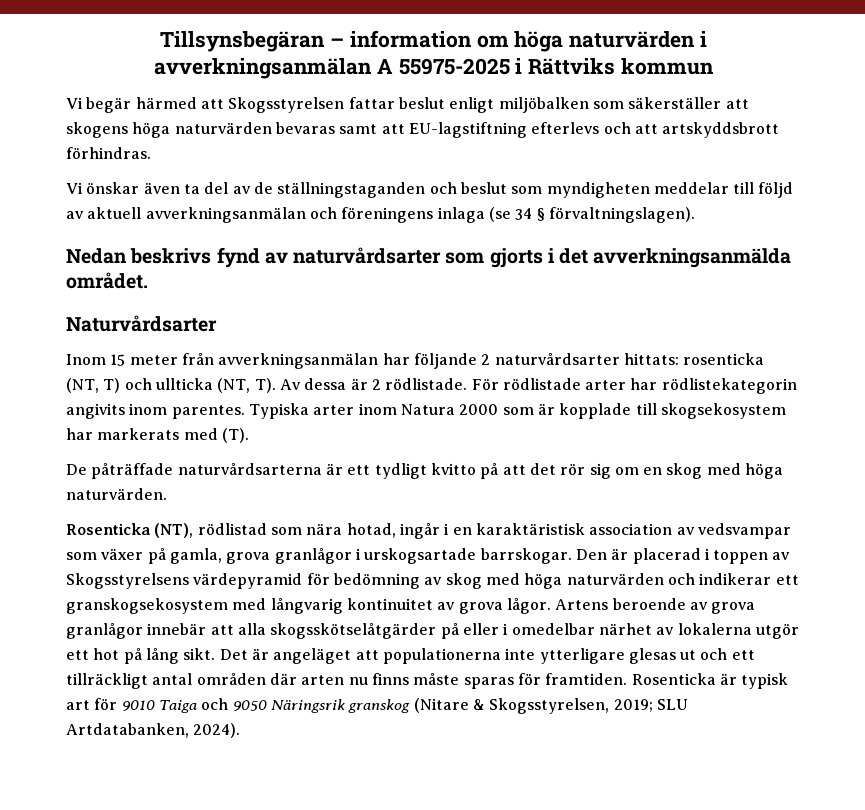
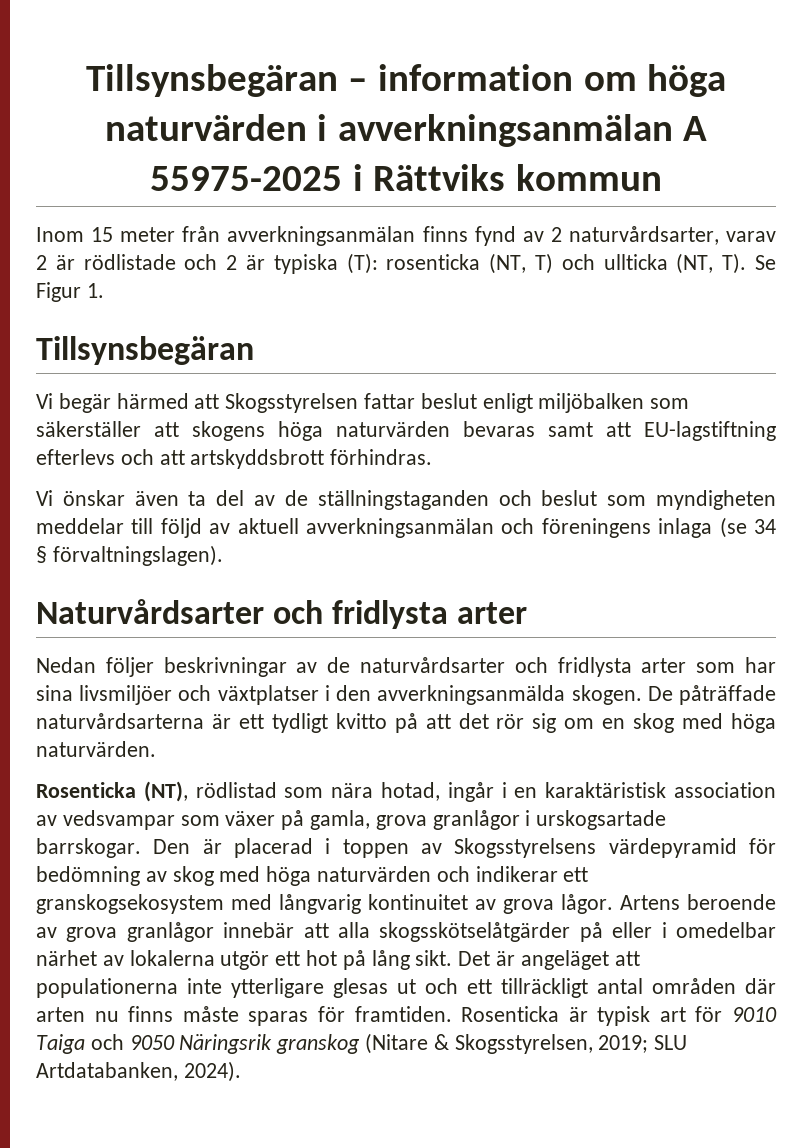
(714, 66) none -> [36,226,777,246] [36,253,776,274] [36,282,104,302] [36,336,254,365] // Inom 15 meter från avverkningsanmälan finns fynd av 2 naturvårdsarter, varav 2 är rödlistade och 2 är typiska (T): rosenticka (NT, T) och ullticka (NT, T). Se Figur 1. // Tillsynsbegäran
[66,247,792,268] [66,272,148,289] [66,315,217,332] [66,353,765,369] [66,378,797,394] [66,403,786,419] [66,428,249,443] Nedan beskrivs fynd av naturvårdsarter som gjorts i det avverkningsanmälda området. // Naturvårdsarter // Inom 15 meter från avverkningsanmälan har följande 2 naturvårdsarter hittats: rosenticka (NT, T) och ullticka (NT, T). Av dessa är 2 rödlistade. För rödlistade arter har rödlistekategorin angivits inom parentes. Typiska arter inom Natura 2000 som är kopplade till skogsekosystem har markerats med (T). // -> [36,599,528,629] [36,657,776,677] [36,685,642,705] Naturvårdsarter och fridlysta arter // Nedan följer beskrivningar av de naturvårdsarter och fridlysta arter som har sina livsmiljöer och växtplatser i den avverkningsanmälda skogen.

